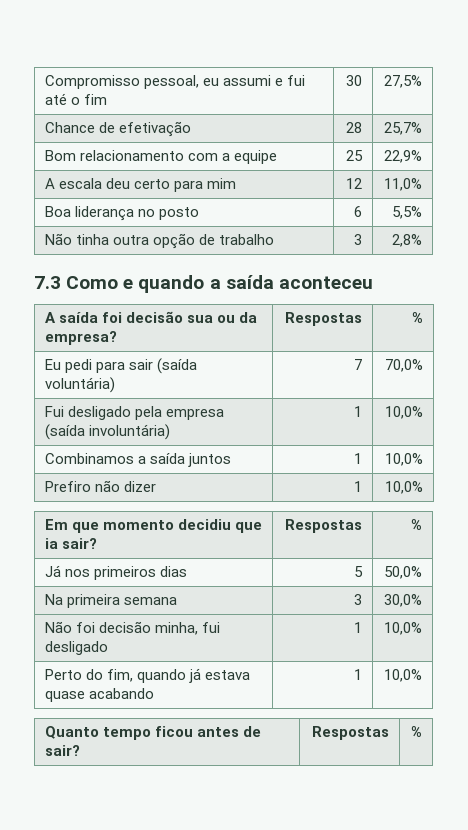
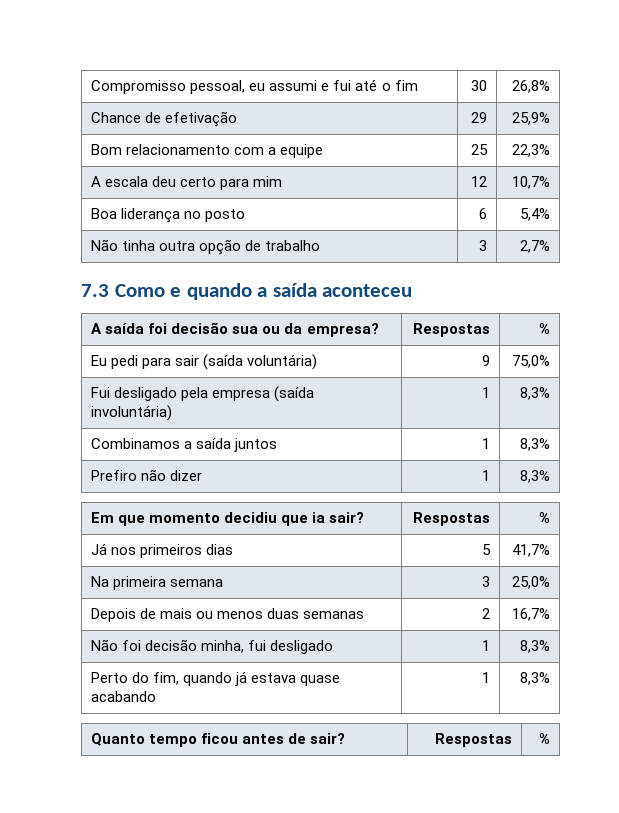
[384,75,423,88] 27,5% -> [511,80,550,93] 26,8%
[346,122,363,133] [384,122,423,135] 28 | 25,7% -> [470,112,487,123] [511,112,550,125] 29 | 25,9%
[384,150,423,163] 22,9% -> [511,144,550,157] 22,3%
[384,178,423,191] 11,0% -> [511,176,550,189] 10,7%
[392,206,423,219] 5,5% -> [519,208,550,221] 5,4%
[392,234,423,247] 2,8% -> [519,240,550,253] 2,7%
[354,359,363,370] [385,359,424,372] 7 | 70,0% -> [481,355,490,366] [511,355,550,368] 9 | 75,0%
[385,406,424,419] 10,0% -> [519,387,550,400] 8,3%
[385,453,424,466] 10,0% -> [519,438,550,451] 8,3%
[385,481,424,494] 10,0% -> [519,470,550,483] 8,3%
[384,566,423,579] 50,0% -> [511,544,550,557] 41,7%
[384,594,423,607] 30,0% -> [511,576,550,589] [91,608,365,622] [481,608,490,619] [511,608,550,621] 25,0% // Depois de mais ou menos duas semanas | 2 | 16,7%
[384,622,423,635] 10,0% -> [519,640,550,653] 8,3%
[384,669,423,682] 10,0% -> [519,672,550,685] 8,3%

